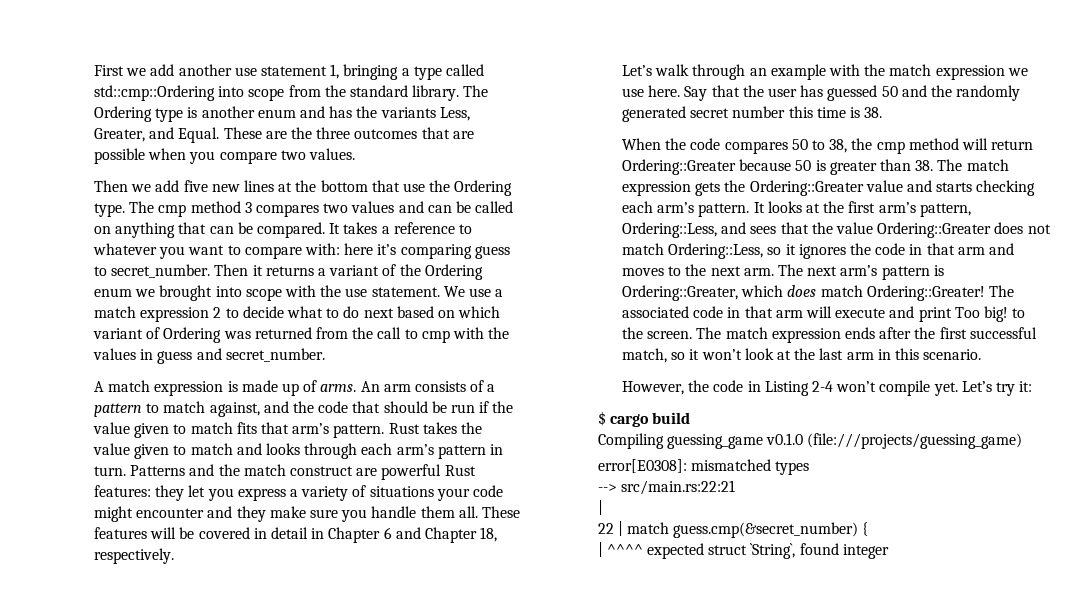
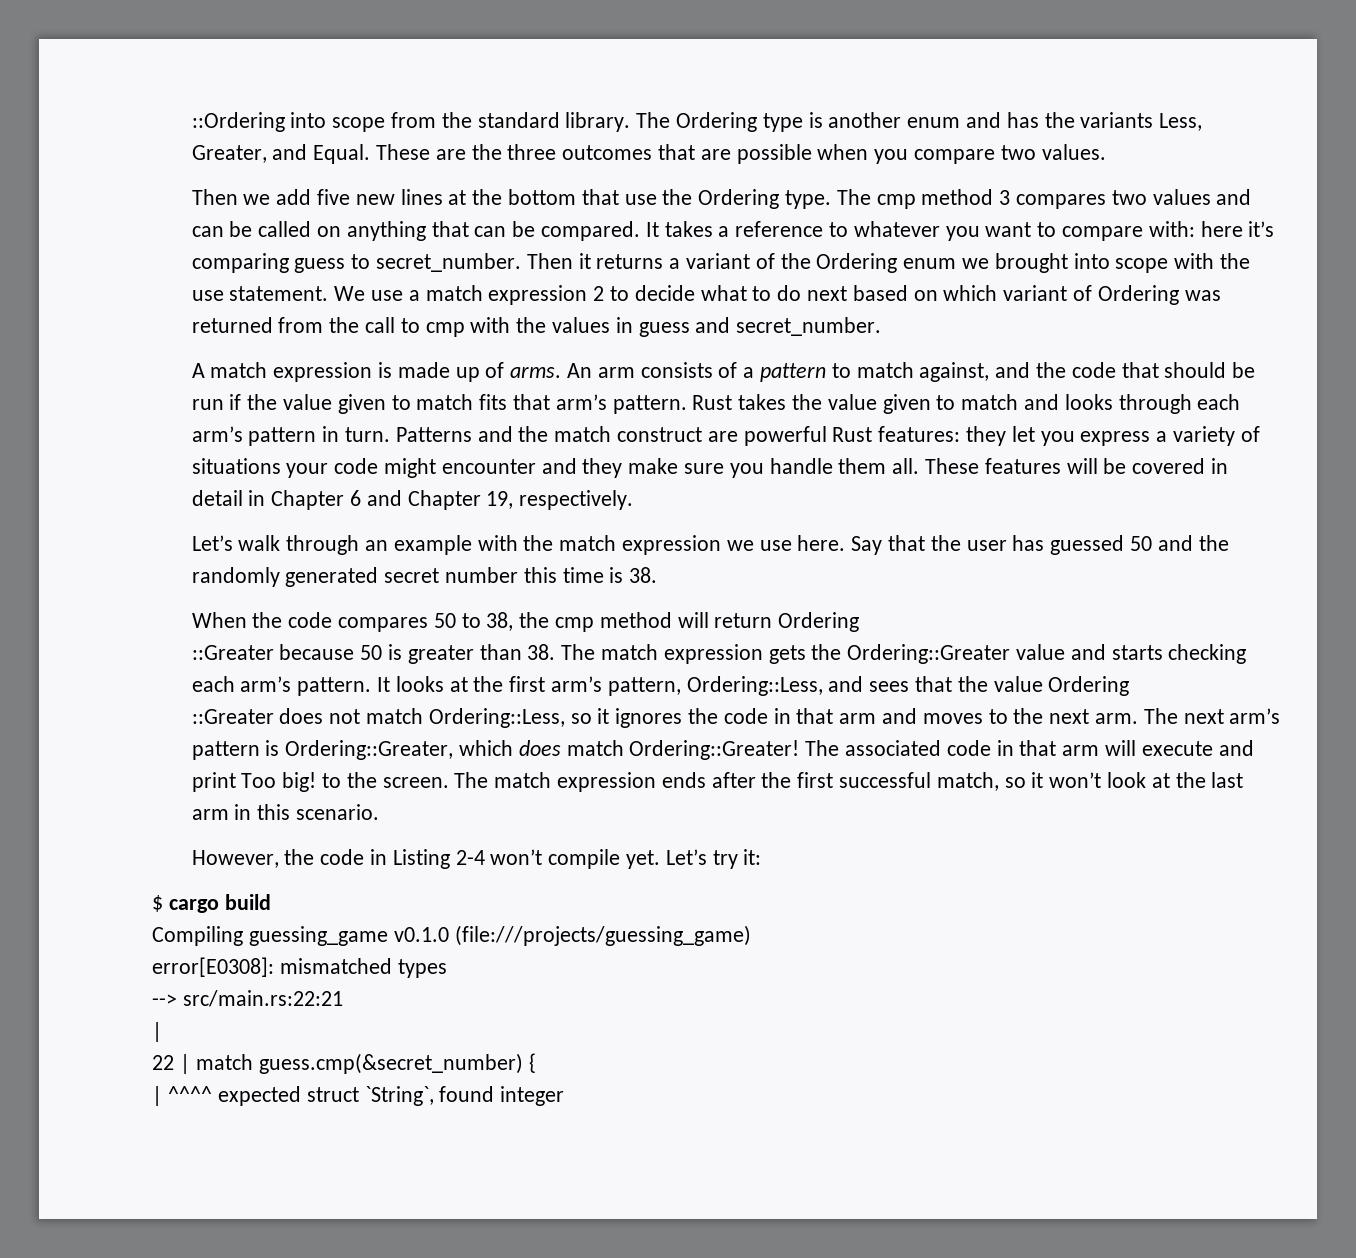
[94,64,484,80] [94,85,216,101] First we add another use statement 1, bringing a type called std::cmp::Ordering -> [191,112,285,132] ::Ordering
[480,527,498,542] 18, -> [486,491,514,509] 19,
[622,159,737,175] Ordering::Greater -> [778,612,860,632] [191,645,274,660] Ordering // ::Greater
[877,222,992,238] Ordering::Greater -> [1048,676,1130,696] [191,709,274,724] Ordering // ::Greater

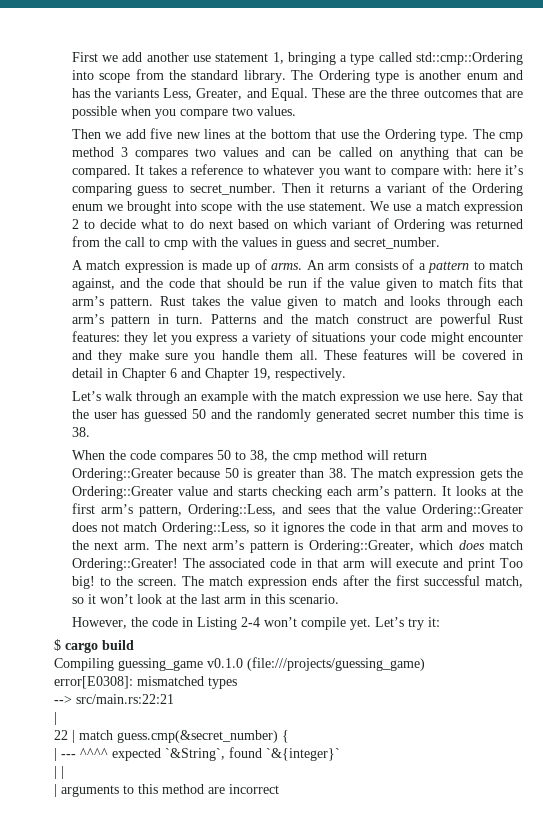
[191,112,285,132] ::Ordering -> [71,52,524,65] First we add another use statement 1, bringing a type called std::cmp::Ordering
[778,612,860,632] [191,645,274,660] Ordering // ::Greater -> [71,468,173,481] Ordering::Greater
[1048,676,1130,696] [191,709,274,724] Ordering // ::Greater -> [422,504,523,517] Ordering::Greater
(163, 1096) none -> [61,754,77,758] ---
[306,1086,565,1106] struct `String`, found integer -> [165,747,341,761] [54,766,65,779] [54,784,280,797] `&String`, found `&{integer}` // | | // | arguments to this method are incorrect

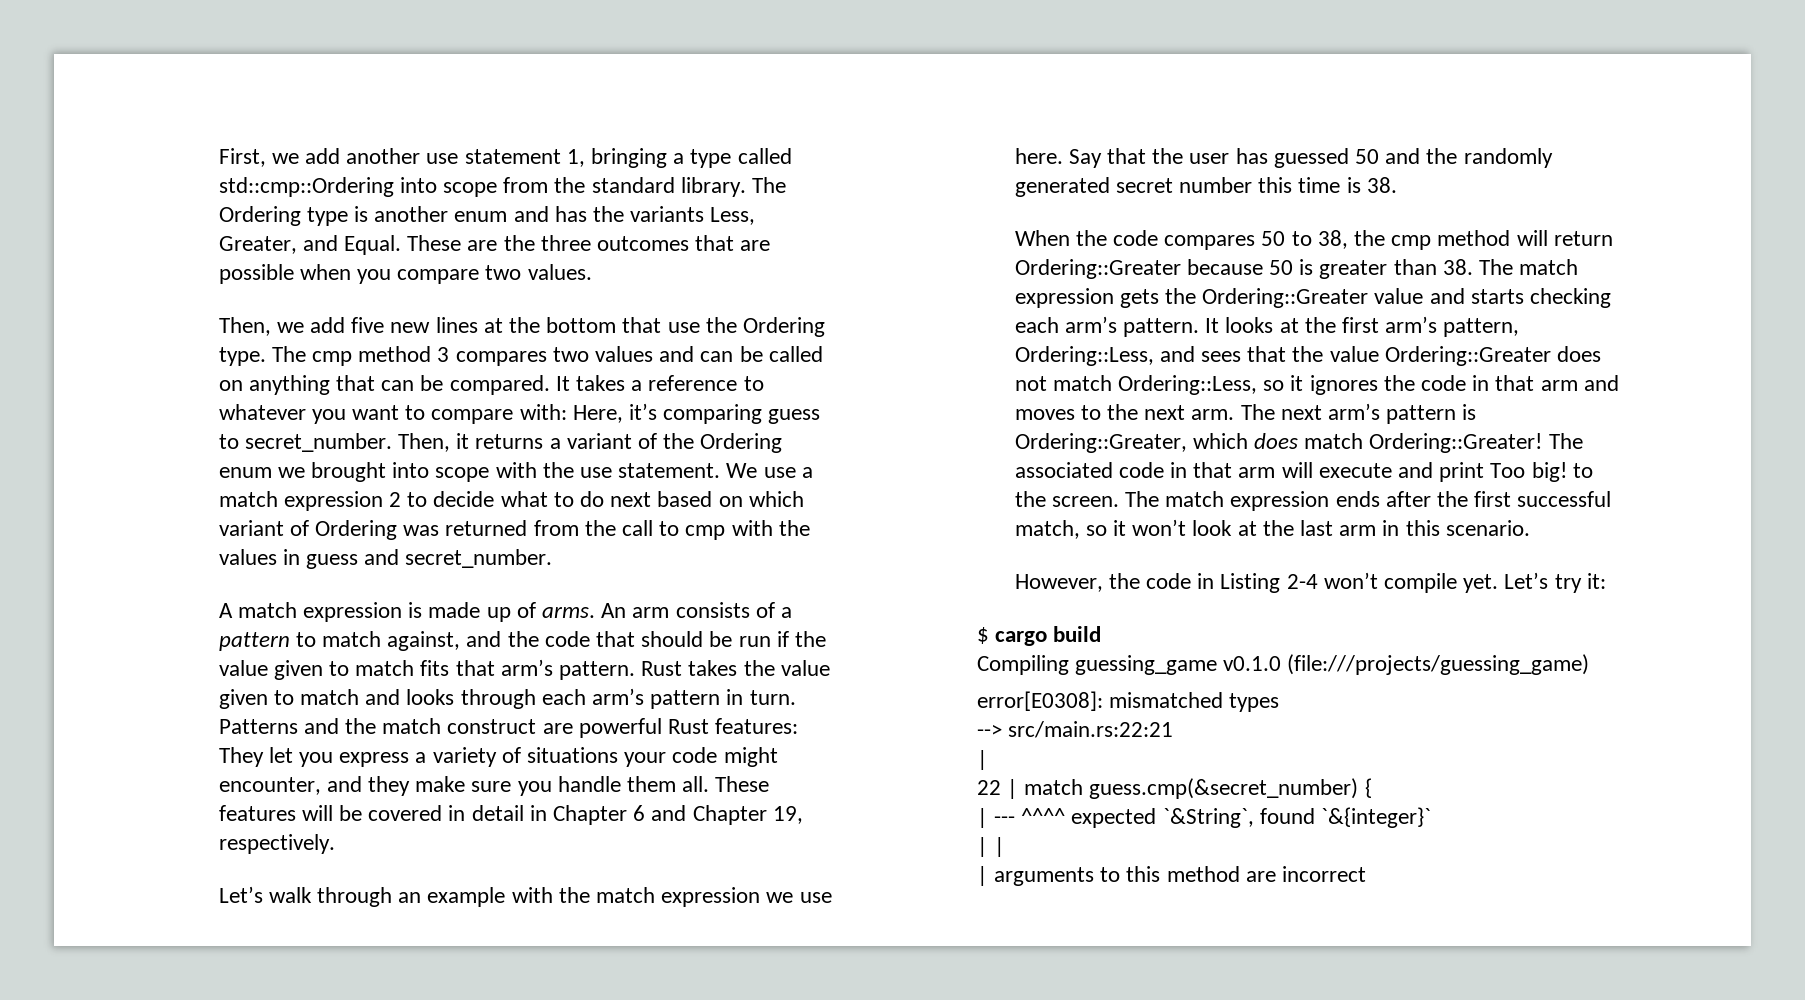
[71,52,98,62] First -> [218,148,266,167] First,
[71,129,101,139] Then -> [218,317,271,336] Then,
[476,165,501,175] here -> [572,405,623,423] Here,
[281,183,311,193] Then -> [397,433,450,452] Then,
[124,332,149,345] they -> [218,747,264,767] They
[468,333,524,342] encounter -> [218,777,321,795] encounter,

